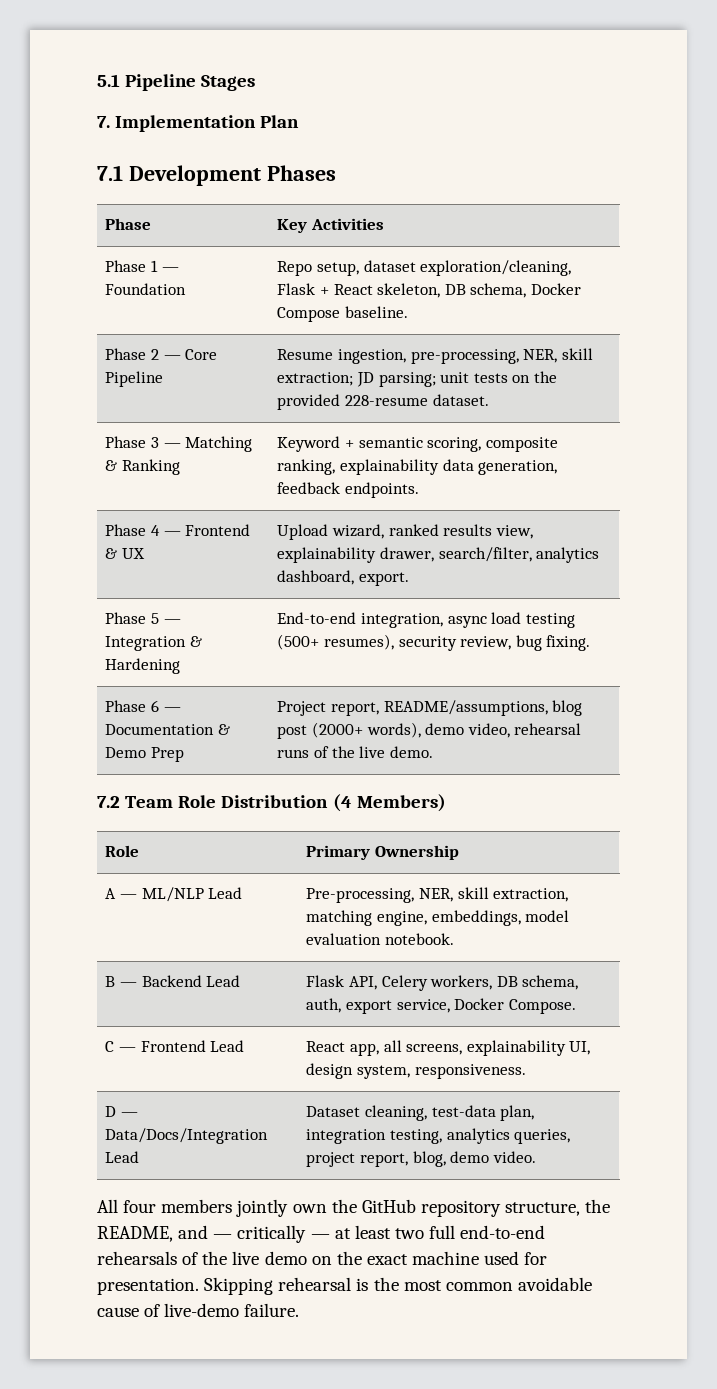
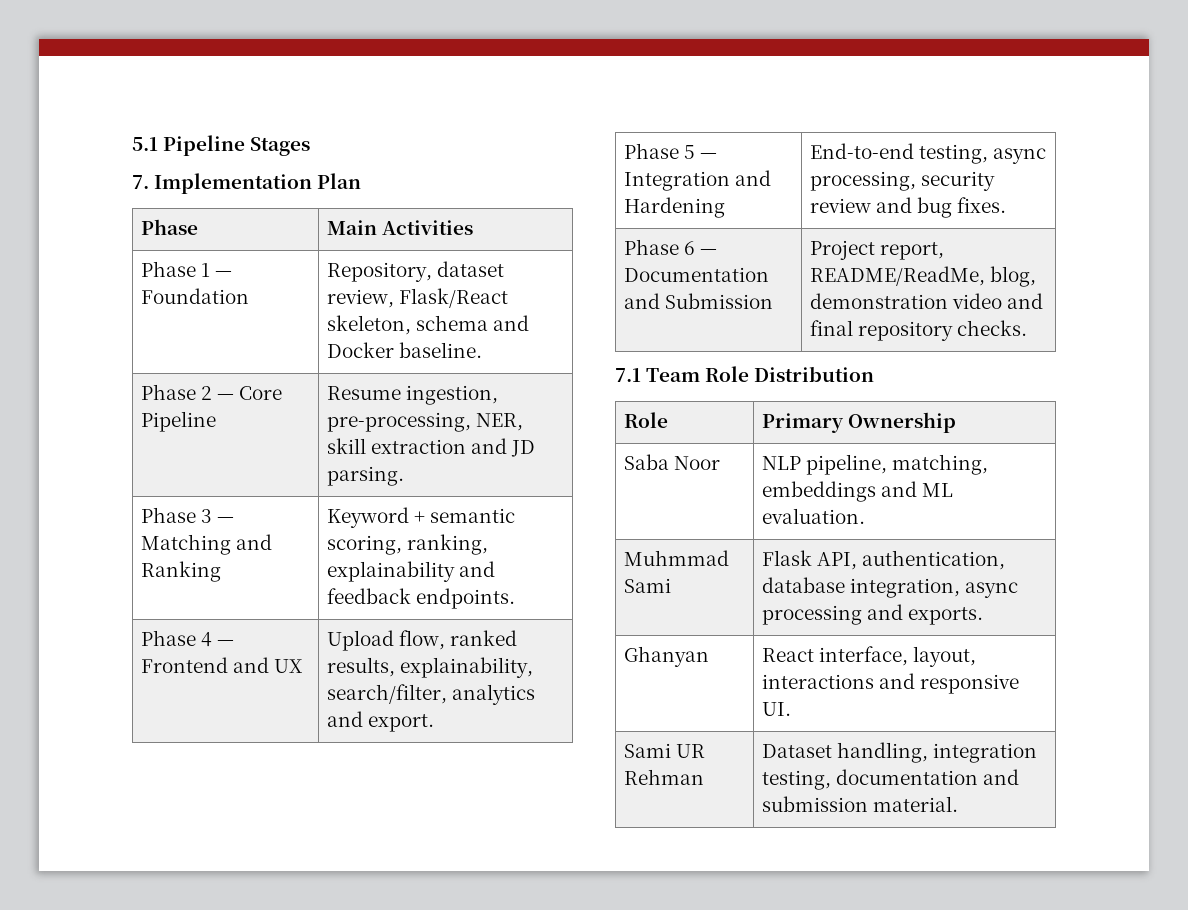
[97,165,336,186] [105,218,152,230] [277,219,308,233] // 7.1 Development Phases // Phase | Key -> [140,219,198,235] [326,220,377,235] // Phase | Main
[277,260,572,276] [277,283,582,298] [277,307,341,322] Repo setup, dataset exploration/cleaning, Flask + React skeleton, DB schema, Docker Compose -> [326,261,504,282] [326,288,508,308] [326,315,530,335] [326,342,394,358] Repository, dataset review, Flask/React skeleton, schema and Docker
[277,371,558,387] [277,394,489,410] extraction; JD parsing; unit tests on the provided 228-resume dataset. -> [370,438,536,457] [326,466,404,486] extraction and JD parsing.
[105,460,118,471] & -> [235,534,272,550] and
[485,437,558,452] composite -> (402, 545) none
[442,459,558,475] data generation, -> [458,561,495,577] and
[105,548,118,559] & -> [232,657,269,673] and
[332,524,533,539] [277,547,435,563] wizard, ranked results view, explainability drawer, -> [398,630,518,650] [326,657,533,678] flow, ranked results, explainability,
[277,570,355,585] dashboard, -> [326,711,363,727] and
[190,636,203,647] & -> [734,170,771,186] and
[361,612,575,628] [277,634,591,651] integration, async load testing (500+ resumes), security review, bug fixing. -> [918,144,1047,164] [809,171,995,191] [809,197,1007,218] testing, async processing, security review and bug fixes.
[218,724,231,735] [105,747,185,762] & Demo Prep -> [623,293,773,309] and Submission
[383,700,583,716] [277,722,582,739] [277,746,433,758] [97,796,120,808] README/assumptions, blog post (2000+ words), demo video, rehearsal runs of the live demo. // 7.2 -> [809,266,1036,287] [809,293,1044,309] [809,320,1028,341] [615,368,641,382] README/ReadMe, blog, demonstration video and final repository checks. // 7.1
[332,794,446,812] (4 Members) -> (875, 374) none
[105,887,243,902] [306,887,569,903] [306,910,570,926] [306,933,455,945] [105,975,241,987] [306,975,579,991] [306,998,576,1014] [105,1040,245,1052] [306,1040,591,1056] [306,1063,526,1079] [105,1106,139,1117] [105,1128,269,1144] [105,1151,140,1163] [306,1105,535,1121] [306,1128,571,1144] [306,1151,536,1167] [97,1199,611,1217] [97,1225,546,1243] [97,1251,548,1265] [97,1277,592,1295] [97,1303,300,1317] A — ML/NLP Lead | Pre-processing, NER, skill extraction, matching engine, embeddings, model evaluation notebook. // B — Backend Lead | Flask API, Celery workers, DB schema, auth, export service, Docker Compose. // C — Frontend Lead | React app, all screens, explainability UI, design system, responsiveness. // D — Data/Docs/Integration Lead | Dataset cleaning, test-data plan, integration testing, analytics queries, project report, blog, demo video. // All four members jointly own the GitHub repository structure, the README, and — critically — at least two full end-to-end rehearsals of the live demo on the exact machine used for presentation. Skipping rehearsal is the most common avoidable cause of live-demo failure. -> [623,454,720,470] [761,454,989,475] [761,481,954,502] [761,508,865,524] [623,550,729,566] [623,578,671,593] [761,550,1006,570] [761,577,1019,598] [761,604,984,625] [623,646,709,667] [761,646,977,667] [761,673,1020,694] [761,702,791,716] [623,743,705,758] [623,769,704,785] [761,742,1038,763] [761,769,1020,790] [761,796,958,812] Saba Noor | NLP pipeline, matching, embeddings and ML evaluation. // Muhmmad Sami | Flask API, authentication, database integration, async processing and exports. // Ghanyan | React interface, layout, interactions and responsive UI. // Sami UR Rehman | Dataset handling, integration testing, documentation and submission material.

